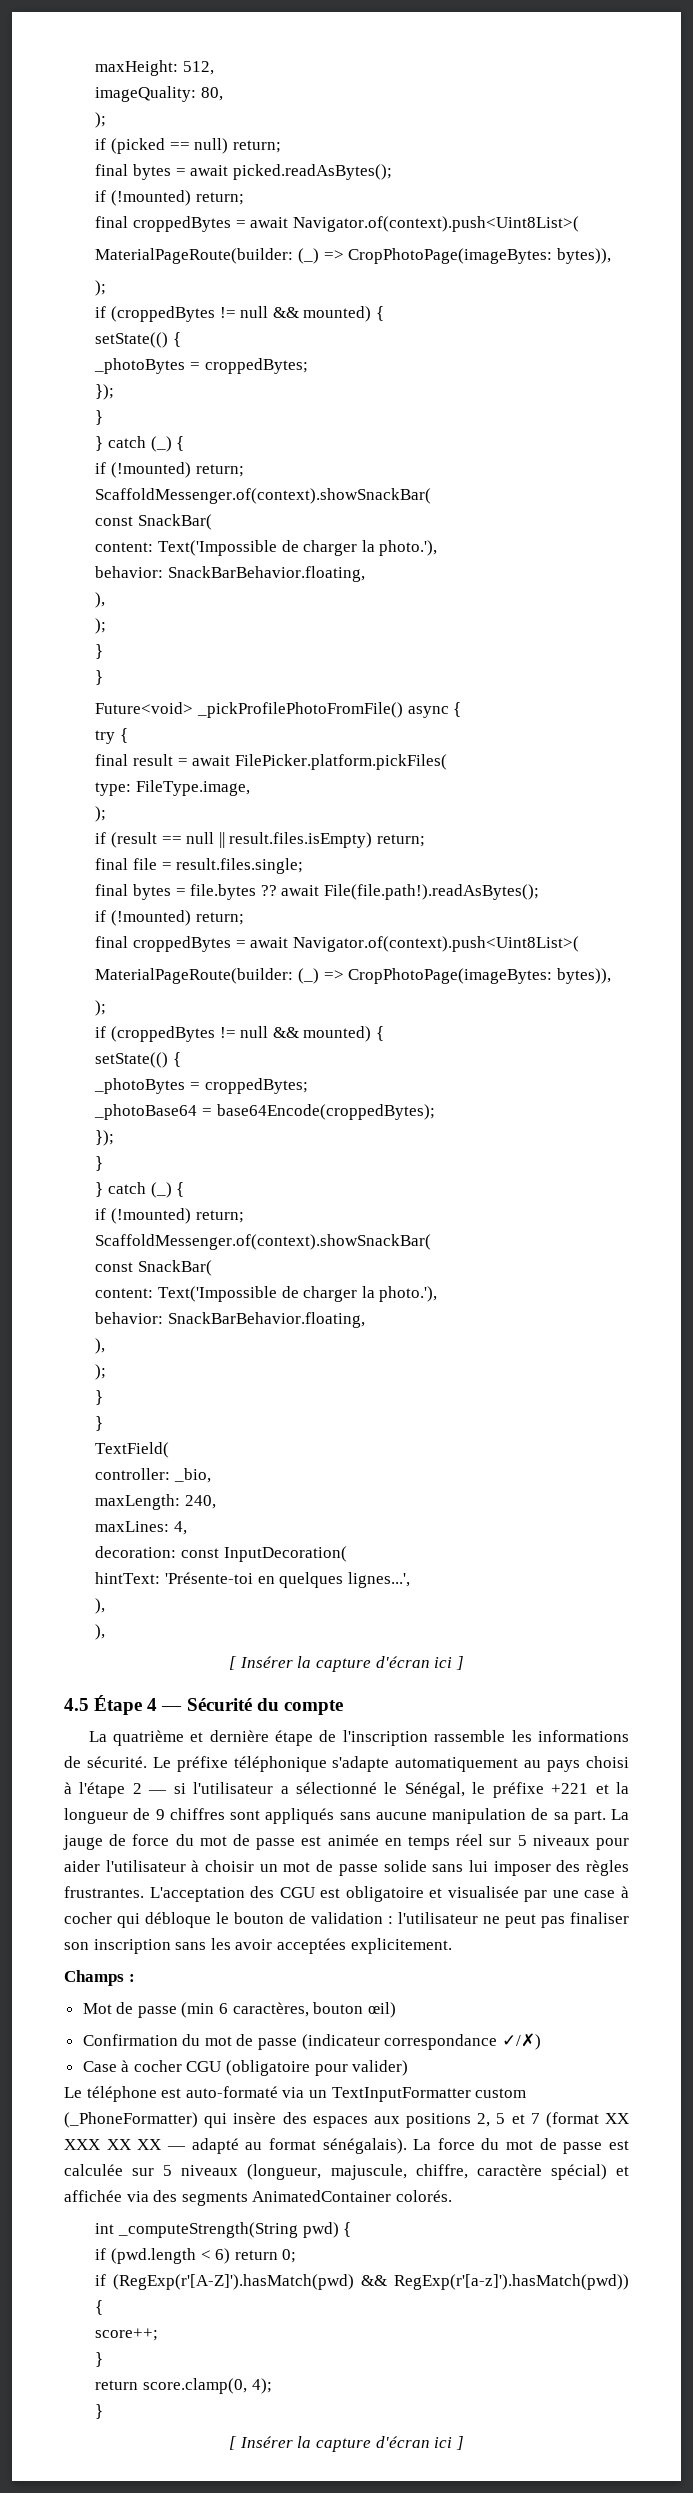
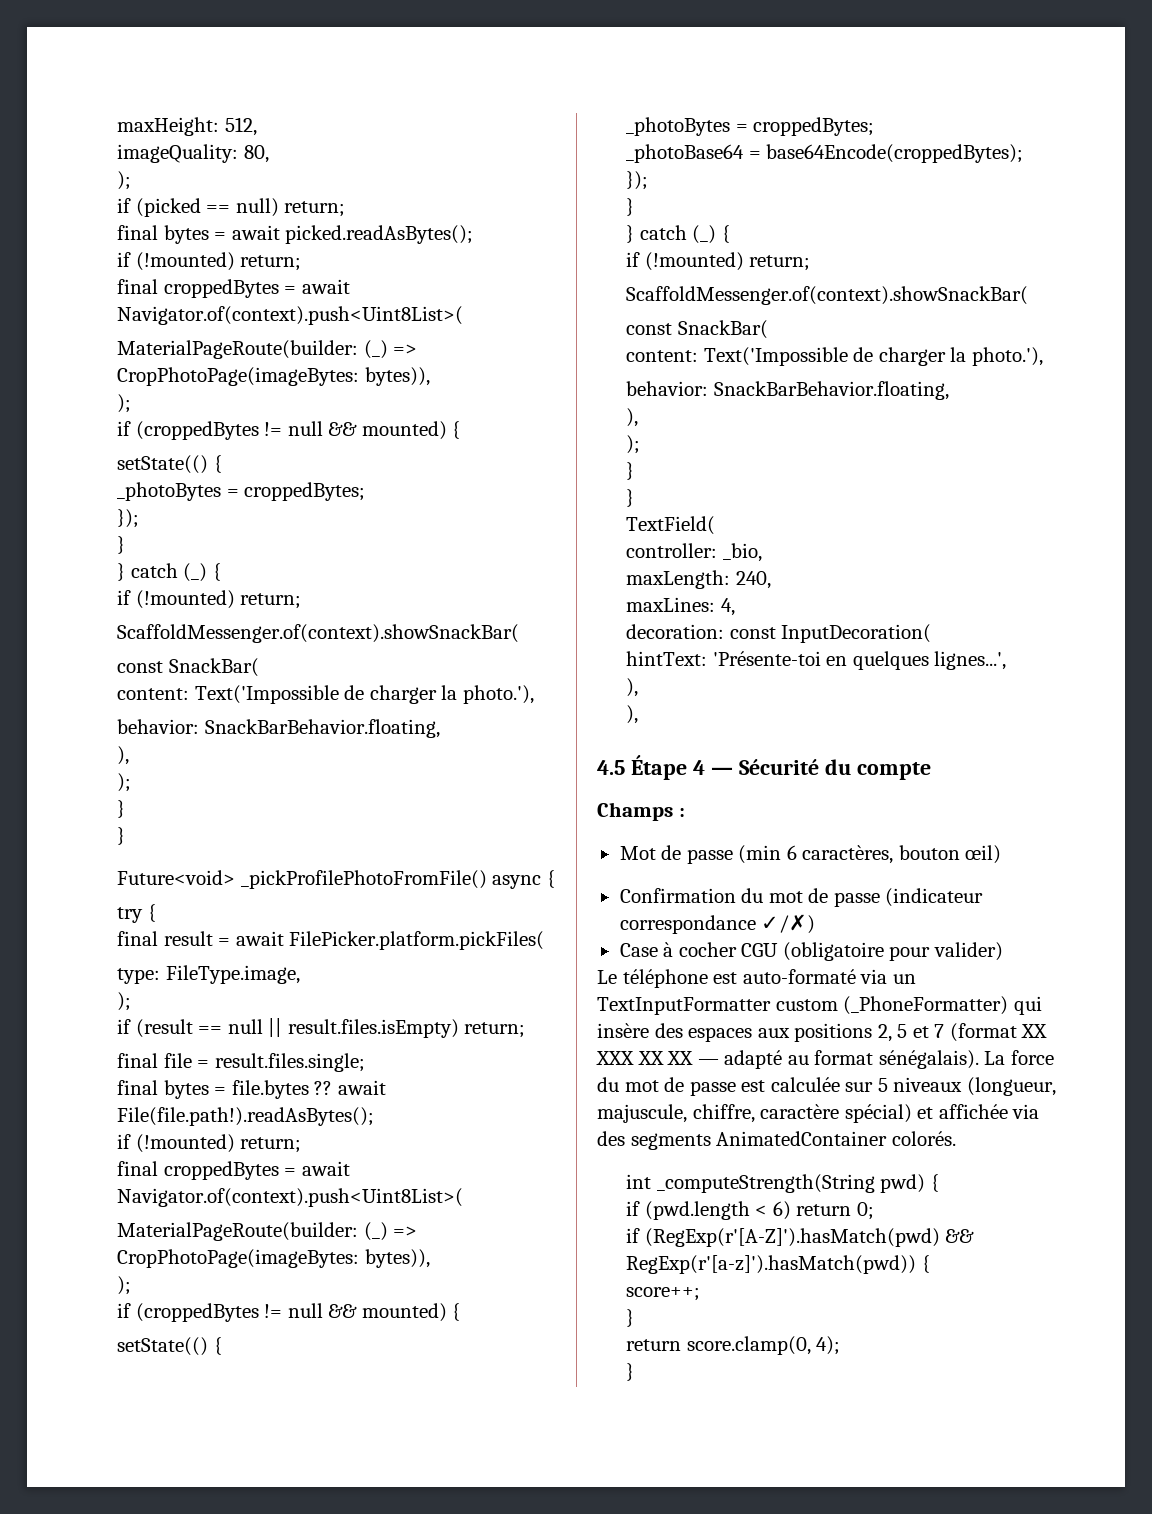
[229,1656,464,1672] // [ Insérer la capture d'écran ici ] -> (639, 714) none
[88,1730,629,1746] [64,1756,629,1772] [64,1782,630,1798] [64,1808,629,1824] [63,1834,629,1850] [64,1860,629,1876] [64,1886,629,1902] [64,1912,629,1928] [64,1938,452,1954] // La quatrième et dernière étape de l'inscription rassemble les informations de sécurité. Le préfixe téléphonique s'adapte automatiquement au pays choisi à l'étape 2 — si l'utilisateur a sélectionné le Sénégal, le préfixe +221 et la longueur de 9 chiffres sont appliqués sans aucune manipulation de sa part. La jauge de force du mot de passe est animée en temps réel sur 5 niveaux pour aider l'utilisateur à choisir un mot de passe solide sans lui imposer des règles frustrantes. L'acceptation des CGU est obligatoire et visualisée par une case à cocher qui débloque le bouton de validation : l'utilisateur ne peut pas finaliser son inscription sans les avoir acceptées explicitement. -> (931, 771) none
[229,2436,464,2452] // [ Insérer la capture d'écran ici ] -> (635, 1372) none

